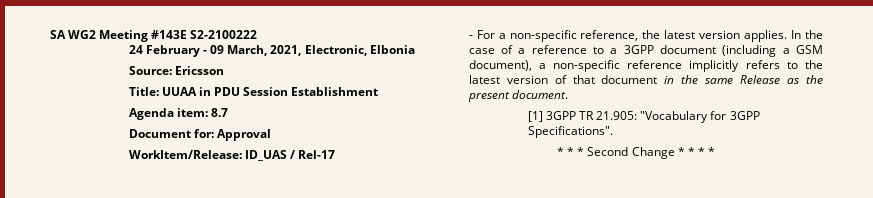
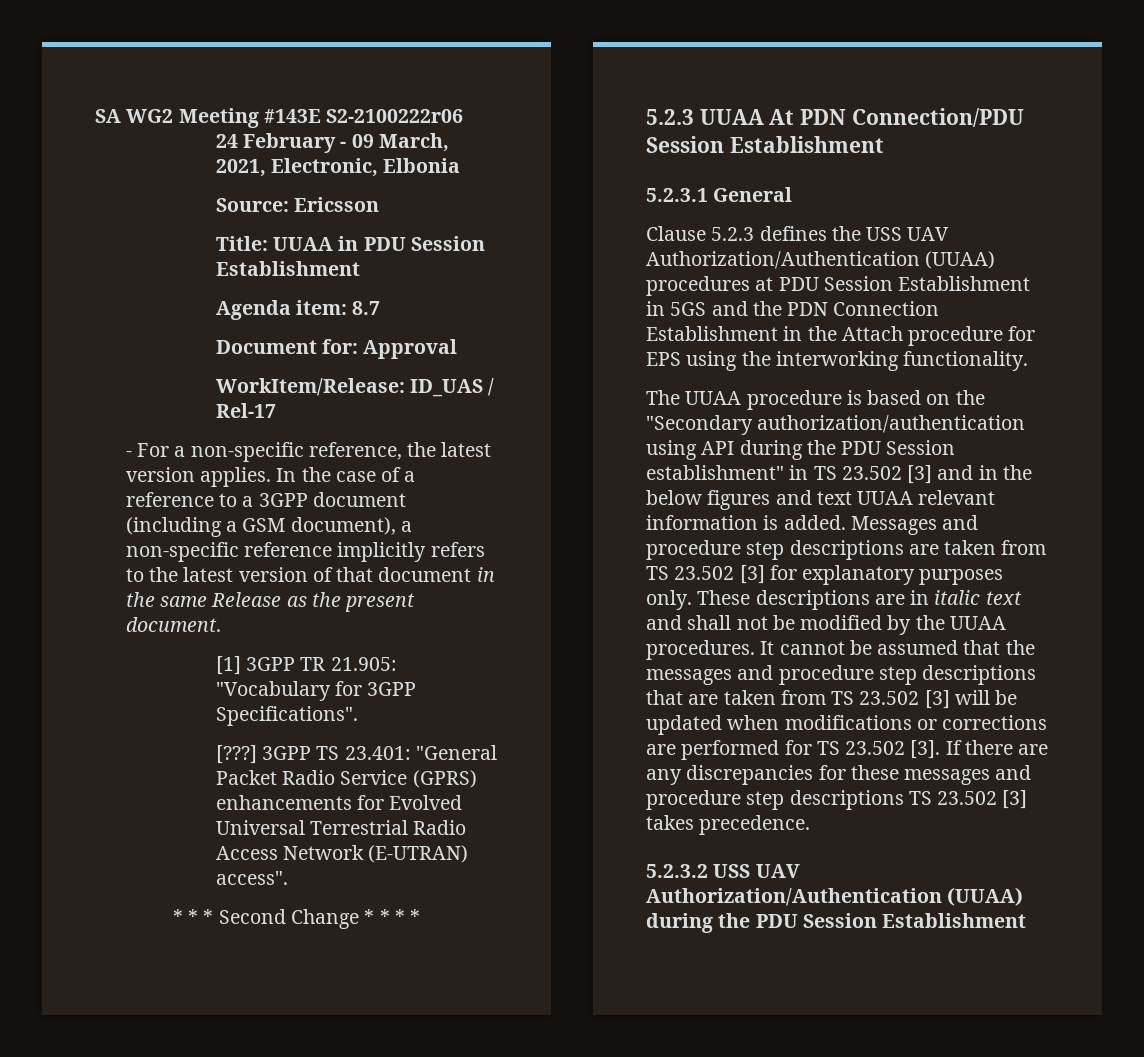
[190,30,258,39] S2-2100222 -> [326,109,464,123] S2-2100222r06
(613, 132) none -> [215,745,497,764] [215,770,477,788] [215,795,463,810] [215,820,467,835] [215,845,469,863] [215,871,288,885] // [???] 3GPP TS 23.401: "General Packet Radio Service (GPRS) enhancements for Evolved Universal Terrestrial Radio Access Network (E-UTRAN) access".
(715, 151) none -> [646,108,1024,127] [646,136,884,153] [646,187,793,202] [646,226,950,241] [646,251,996,269] [646,276,1031,296] [646,301,940,316] [646,326,1036,346] [646,351,1029,371] [646,390,985,410] [646,415,1026,435] [646,440,956,460] [646,465,1032,484] [646,490,996,510] [646,515,979,535] [646,540,1047,560] [646,565,1004,585] [646,590,1022,610] [646,615,1006,635] [646,640,1035,660] [646,665,1037,685] [646,690,1018,709] [646,715,1048,735] [646,740,1049,760] [646,765,1032,785] [646,790,1028,810] [646,815,811,835] [646,864,800,878] [646,887,1024,906] [646,913,1027,933] // 5.2.3 UUAA At PDN Connection/PDU Session Establishment // 5.2.3.1 General // Clause 5.2.3 defines the USS UAV Authorization/Authentication (UUAA) procedures at PDU Session Establishment in 5GS and the PDN Connection Establishment in the Attach procedure for EPS using the interworking functionality. // The UUAA procedure is based on the "Secondary authorization/authentication using API during the PDU Session establishment" in TS 23.502 [3] and in the below figures and text UUAA relevant information is added. Messages and procedure step descriptions are taken from TS 23.502 [3] for explanatory purposes only. These descriptions are in italic text and shall not be modified by the UUAA procedures. It cannot be assumed that the messages and procedure step descriptions that are taken from TS 23.502 [3] will be updated when modifications or corrections are performed for TS 23.502 [3]. If there are any discrepancies for these messages and procedure step descriptions TS 23.502 [3] takes precedence. // 5.2.3.2 USS UAV Authorization/Authentication (UUAA) during the PDU Session Establishment

